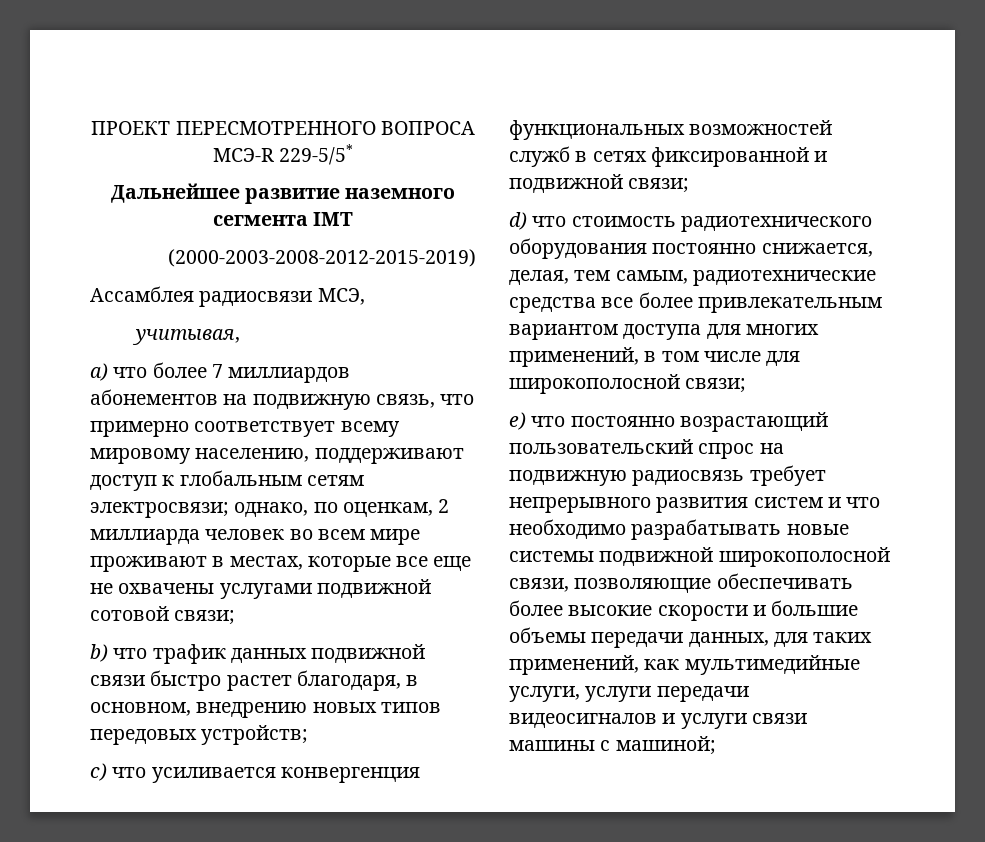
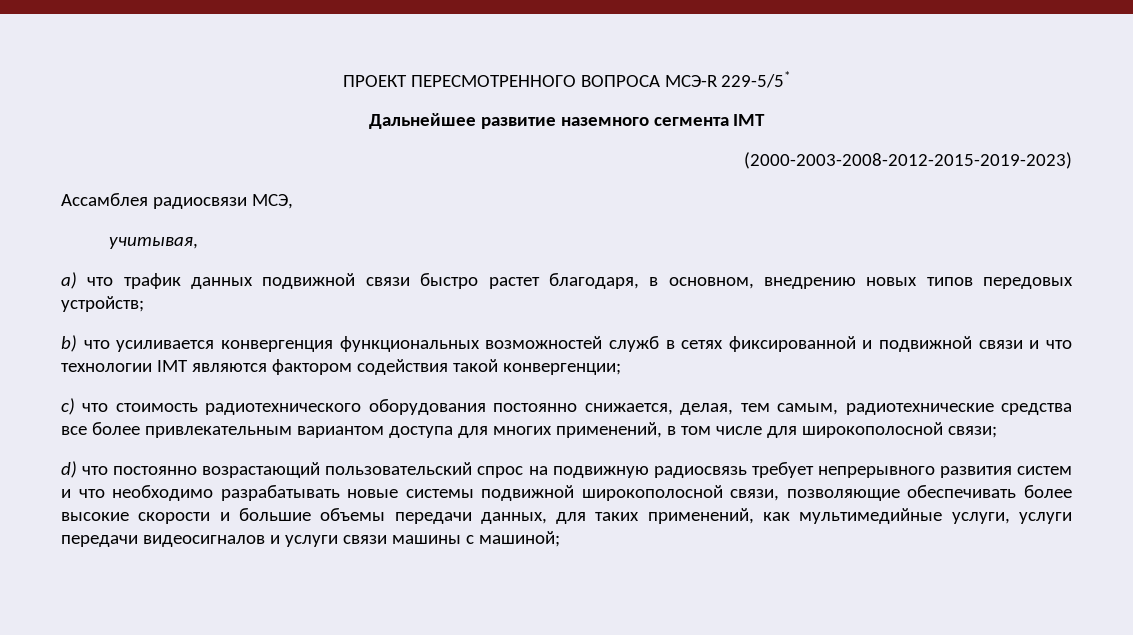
[168,249,476,267] (2000-2003-2008-2012-2015-2019) -> [744,152,1072,169] (2000-2003-2008-2012-2015-2019-2023)
[152,362,351,383] [90,389,475,410] [90,421,400,437] [90,448,464,464] [90,470,364,491] [90,499,450,518] [90,529,421,545] [90,556,472,572] [90,579,431,599] [90,606,236,625] [90,644,148,662] более 7 миллиардов абонементов на подвижную связь, что примерно соответствует всему мировому населению, поддерживают доступ к глобальным сетям электросвязи; однако, по оценкам, 2 миллиарда человек во всем мире проживают в местах, которые все еще не охвачены услугами подвижной сотовой связи; // b) что -> (114, 281) none
[90,763,107,781] c) -> [61,335,77,352] b)
[628,178,690,193] [509,212,527,230] связи; // d) -> [978,340,1072,349] [61,359,621,375] [61,398,75,415] связи и что технологии IMT являются фактором содействия такой конвергенции; // c)
[509,412,526,430] e) -> [61,461,77,478] d)

